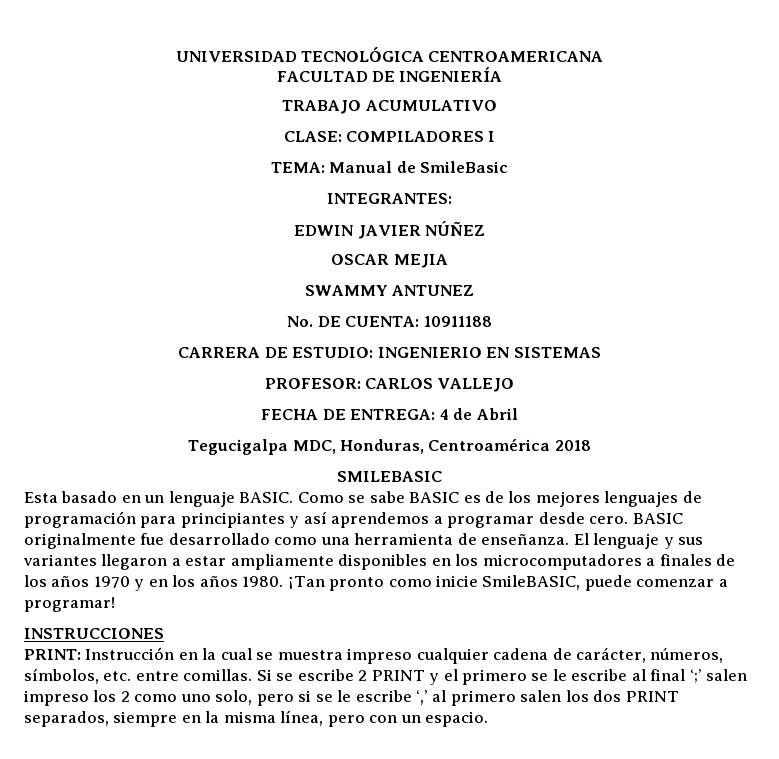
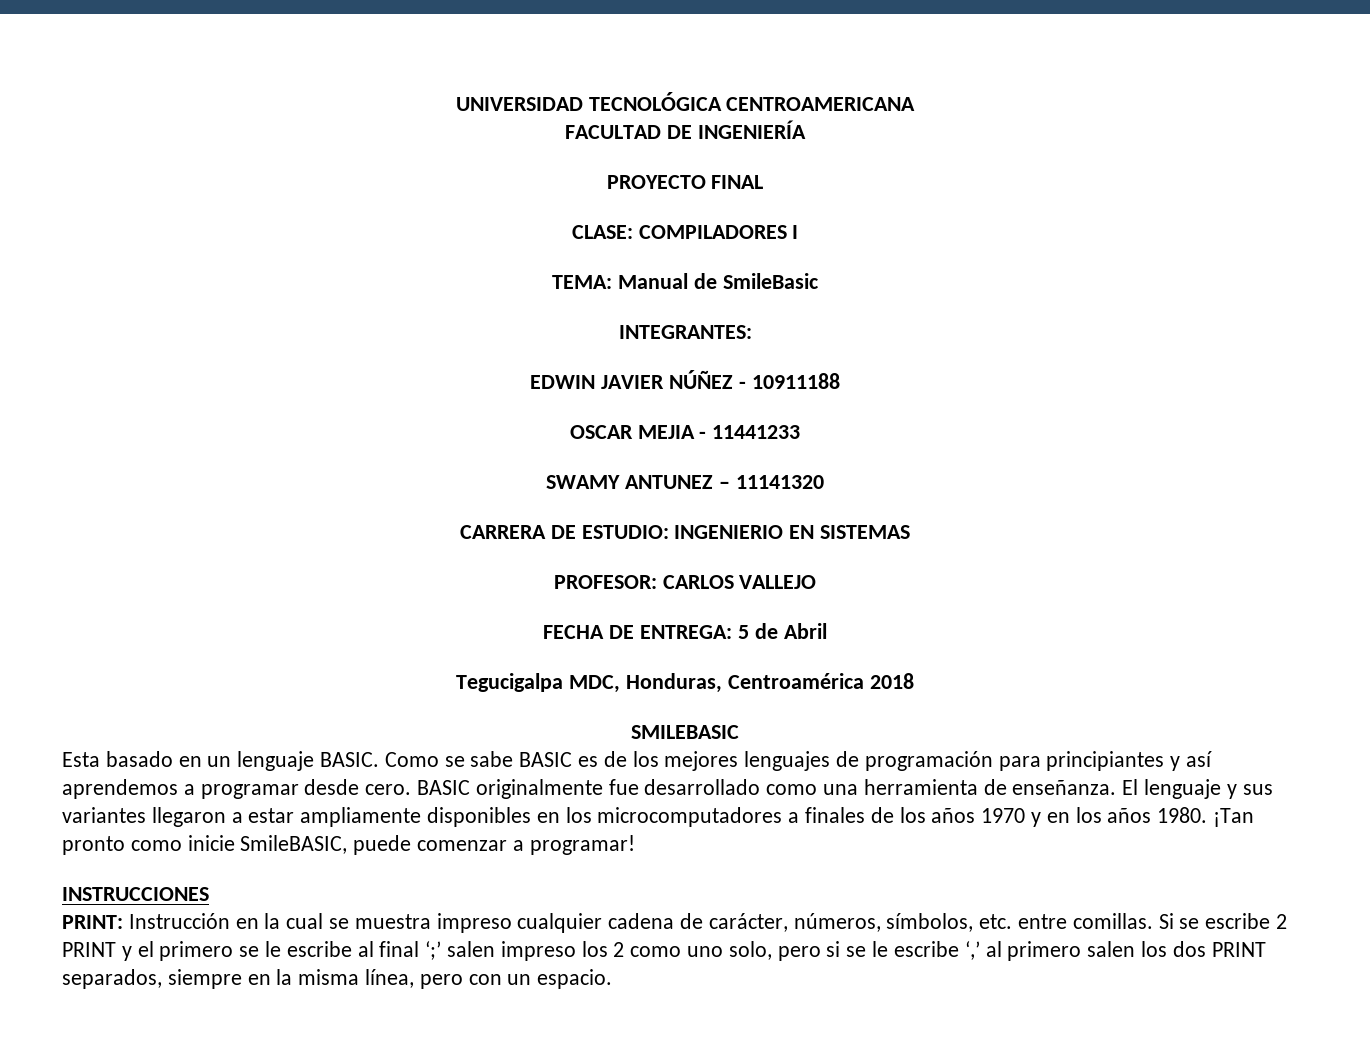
[282,100,497,114] TRABAJO ACUMULATIVO -> [606,175,764,189] PROYECTO FINAL
(485, 228) none -> [738,373,840,389] - 10911188
[304,285,475,296] [287,316,492,327] // SWAMMY ANTUNEZ // No. DE CUENTA: 10911188 -> [699,425,801,439] [546,475,824,489] - 11441233 // SWAMY ANTUNEZ – 11141320
[439,409,449,420] 4 -> [737,625,749,639] 5

